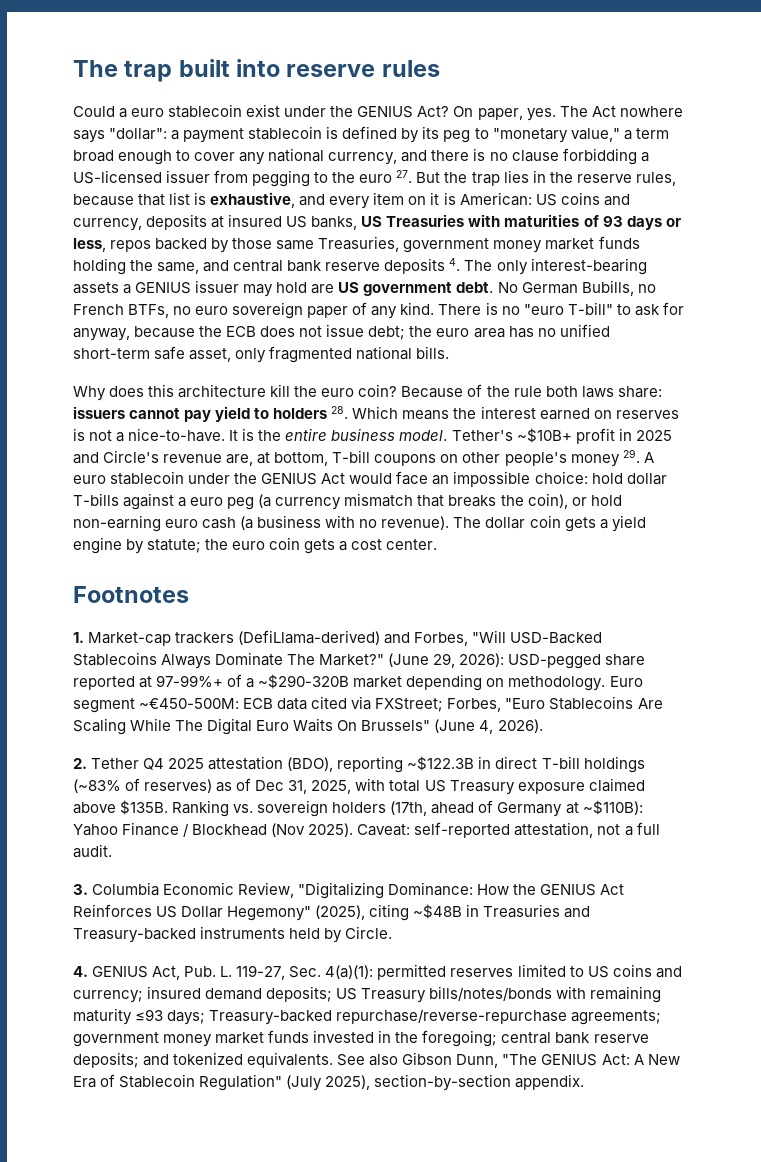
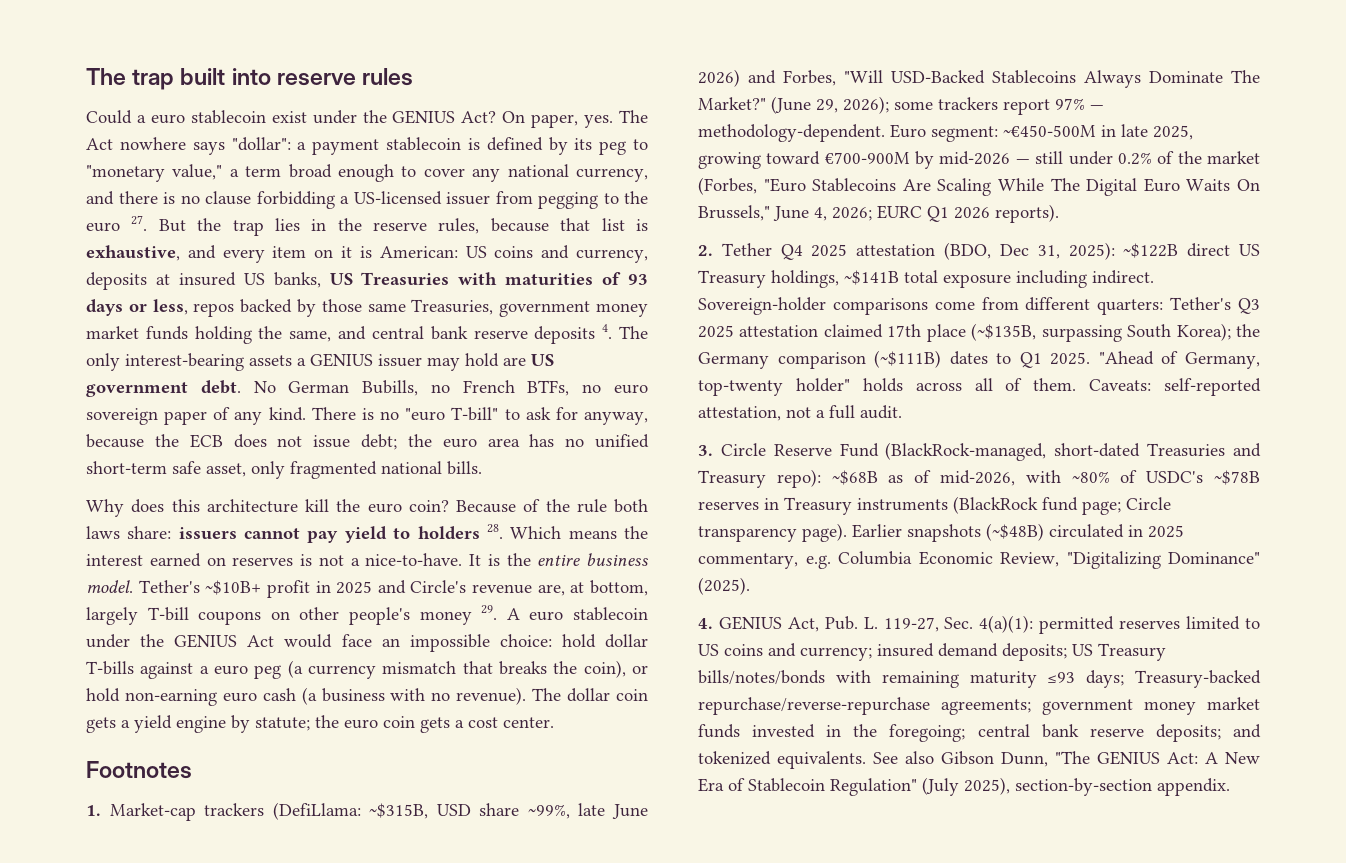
(329, 459) none -> [86,607,138,625] largely
[238,630,381,645] (DefiLlama-derived) -> [272,802,648,820] [698,69,740,87] (DefiLlama: ~$315B, USD share ~99%, late June 2026)
[459,653,646,669] [73,674,643,691] [73,696,502,713] 2026): USD-pegged share reported at 97-99%+ of a ~$290-320B market depending on methodology. Euro segment ~€450-500M: ECB data cited via FXStreet; Forbes, -> [843,96,1104,115] [698,124,1193,142] [698,151,1260,169] [698,177,757,195] 2026); some trackers report 97% — methodology-dependent. Euro segment: ~€450-500M in late 2025, growing toward €700-900M by mid-2026 — still under 0.2% of the market (Forbes,
[361,719,543,734] Brussels" (June 4, 2026). -> [698,204,1059,223] Brussels," June 4, 2026; EURC Q1 2026 reports).
[287,756,645,773] [73,778,645,795] [73,800,643,817] [73,822,411,837] (BDO), reporting ~$122.3B in direct T-bill holdings (~83% of reserves) as of Dec 31, 2025, with total US Treasury exposure claimed above $135B. Ranking vs. sovereign holders (17th, ahead of Germany at ~$110B): Yahoo Finance / Blockhead (Nov 2025). Caveat: -> [944,242,1260,260] [698,270,1154,288] [698,297,1260,315] [698,323,1260,342] [698,350,1260,369] [698,378,1152,396] (BDO, Dec 31, 2025): ~$122B direct US Treasury holdings, ~$141B total exposure including indirect. Sovereign-holder comparisons come from different quarters: Tether's Q3 2025 attestation claimed 17th place (~$135B, surpassing South Korea); the Germany comparison (~$111B) dates to Q1 2025. "Ahead of Germany, top-twenty holder" holds across all of them. Caveats:
[92,882,625,899] [73,904,591,921] [73,926,393,943] Columbia Economic Review, "Digitalizing Dominance: How the GENIUS Act Reinforces US Dollar Hegemony" (2025), citing ~$48B in Treasuries and Treasury-backed instruments held by Circle. -> [720,442,1261,461] [698,469,1260,488] [698,496,1171,515] [698,523,1184,542] [698,551,1260,569] [698,577,750,595] Circle Reserve Fund (BlackRock-managed, short-dated Treasuries and Treasury repo): ~$68B as of mid-2026, with ~80% of USDC's ~$78B reserves in Treasury instruments (BlackRock fund page; Circle transparency page). Earlier snapshots (~$48B) circulated in 2025 commentary, e.g. Columbia Economic Review, "Digitalizing Dominance" (2025).

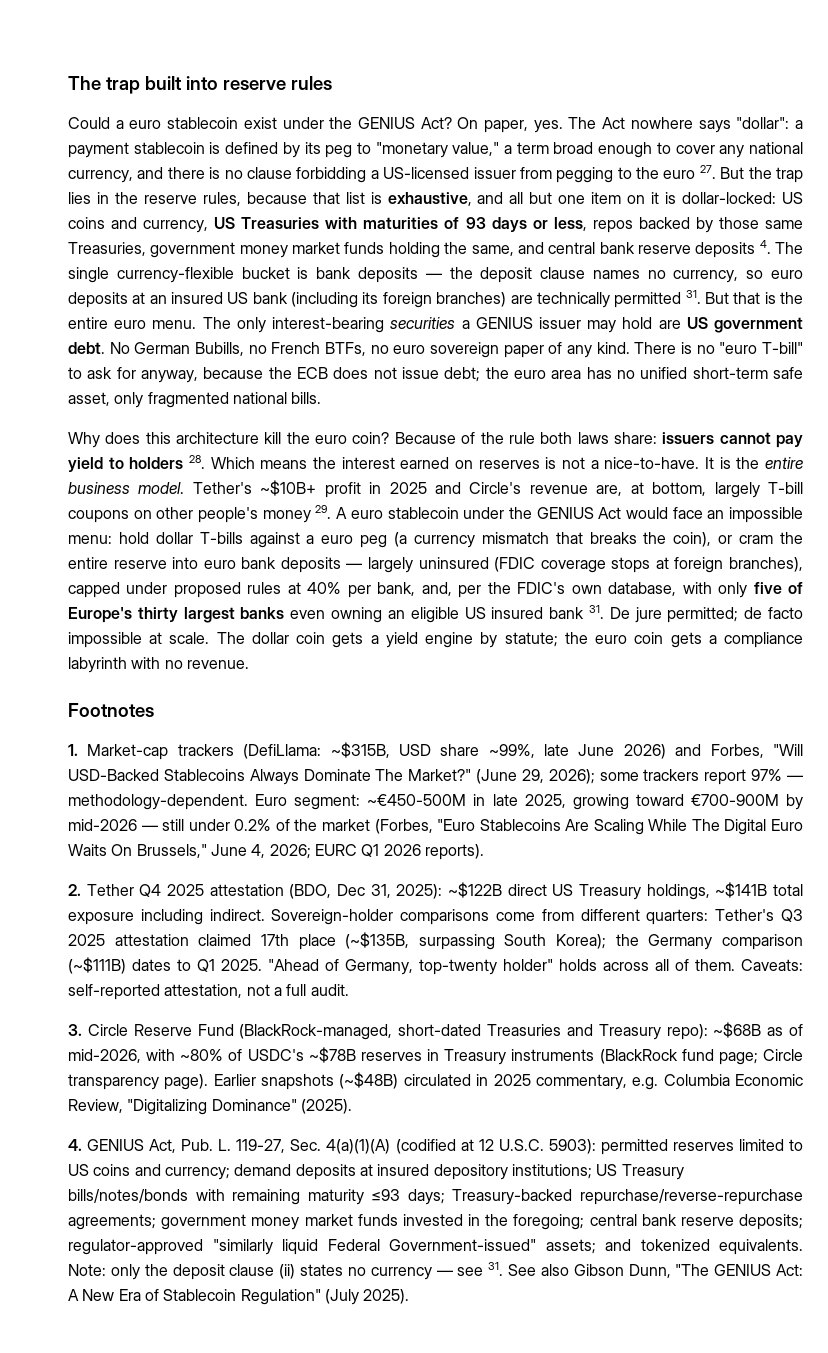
[222,249,265,263] every -> [509,192,586,204] all but one
[379,246,458,258] American: -> [682,192,777,204] dollar-locked:
[86,272,321,290] deposits at insured US banks, -> (209, 226) none
(648, 332) none -> [68,267,804,283] [68,290,804,308] [68,317,231,329] single currency-flexible bucket is bank deposits — the deposit clause names no currency, so euro deposits at an insured US bank (including its foreign branches) are technically permitted 31. But that is the entire euro menu. The
[249,355,292,366] assets -> [390,317,456,329] securities
[499,634,552,647] choice: -> [68,535,112,544] menu:
[86,687,527,706] hold non-earning euro cash (a business with no revenue). -> [739,532,803,544] [68,557,803,573] [68,582,804,598] [68,605,803,623] [68,632,210,648] cram the entire reserve into euro bank deposits — largely uninsured (FDIC coverage stops at foreign branches), capped under proposed rules at 40% per bank, and, per the FDIC's own database, with only five of Europe's thirty largest banks even owning an eligible US insured bank 31. De jure permitted; de facto impossible at scale.
[468,717,554,728] cost center. -> [724,632,804,648] [68,657,249,673] compliance labyrinth with no revenue.
[979,615,1034,633] 4(a)(1): -> [326,1139,596,1154] 4(a)(1)(A) (codified at 12 U.S.C. 5903):
[877,643,1067,661] insured demand deposits; -> [234,1164,592,1180] demand deposits at insured depository institutions;
[1233,724,1261,738] [698,751,866,769] and tokenized equivalents. -> [68,1239,803,1255] [68,1262,504,1280] regulator-approved "similarly liquid Federal Government-issued" assets; and tokenized equivalents. Note: only the deposit clause (ii) states no currency — see 31.
[964,777,1230,796] 2025), section-by-section appendix. -> [363,1289,410,1304] 2025).

